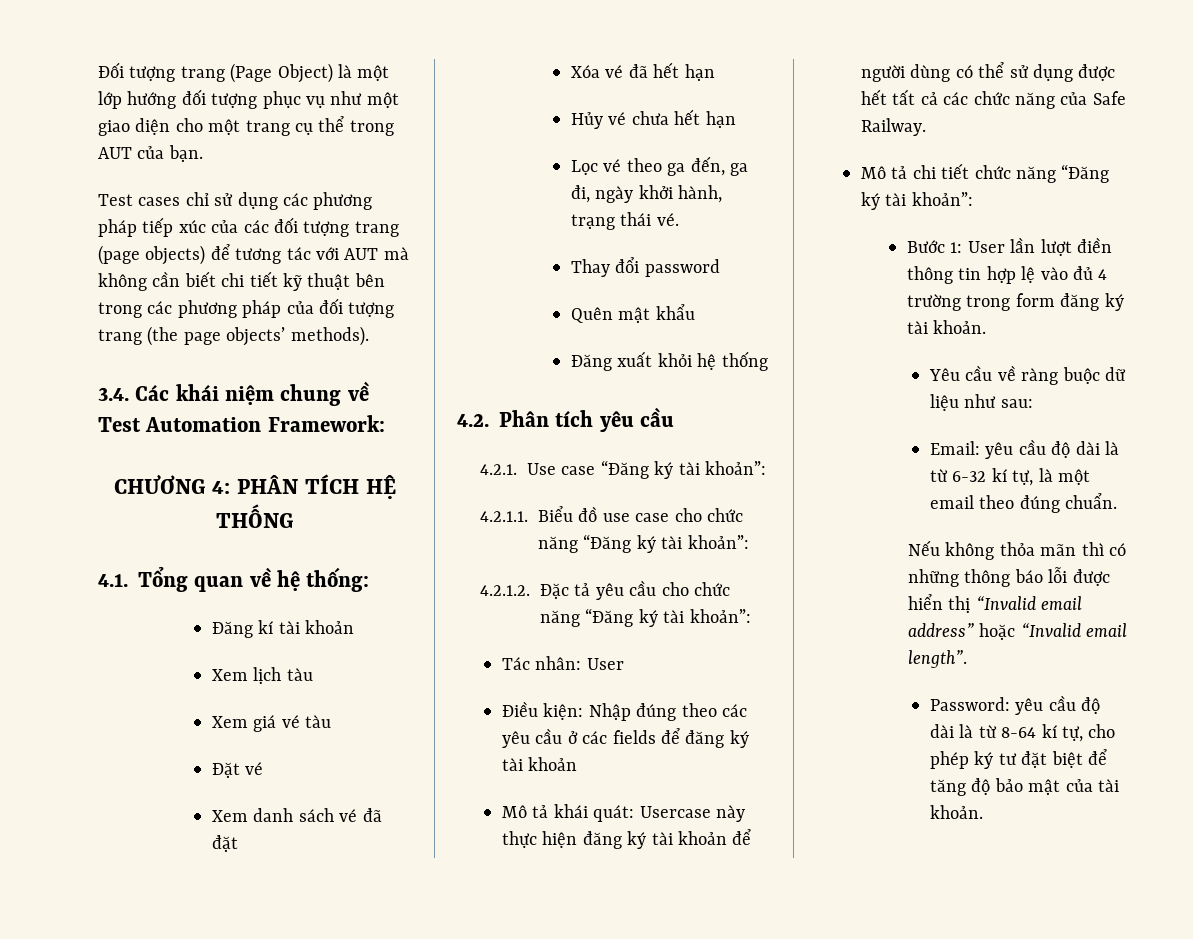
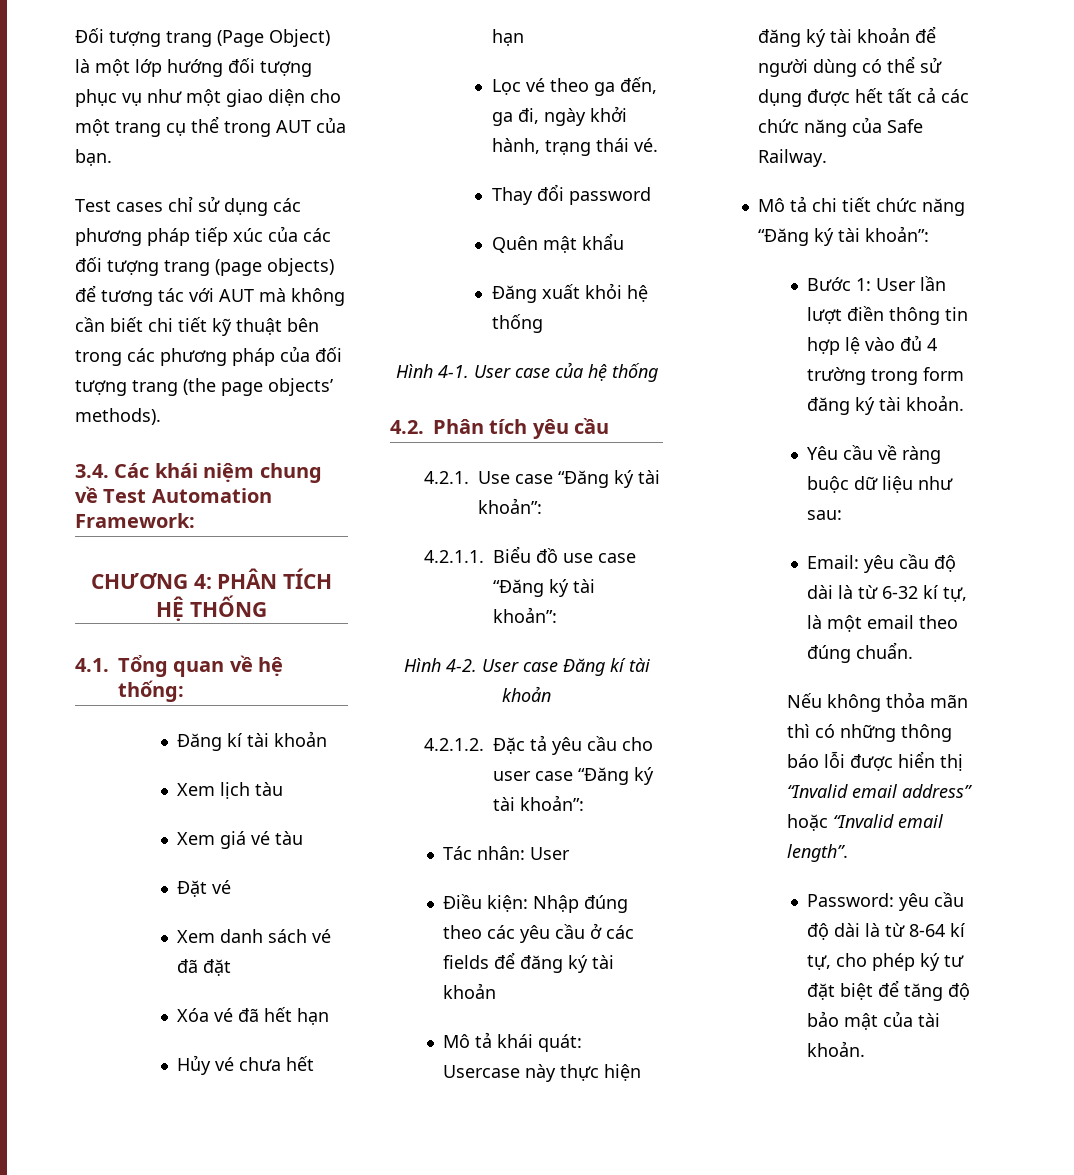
(768, 361) none -> [395,362,658,382] // Hình 4-1. User case của hệ thống
[674,508,743,522] [537,534,749,553] cho chức năng “Đăng ký tài khoản”: -> [492,579,595,597] [492,607,557,623] [403,658,650,676] [502,686,551,702] “Đăng ký tài khoản”: // Hình 4-2. User case Đăng kí tài khoản
[693,582,730,596] [539,610,580,627] chức năng -> [492,771,573,781] user case

